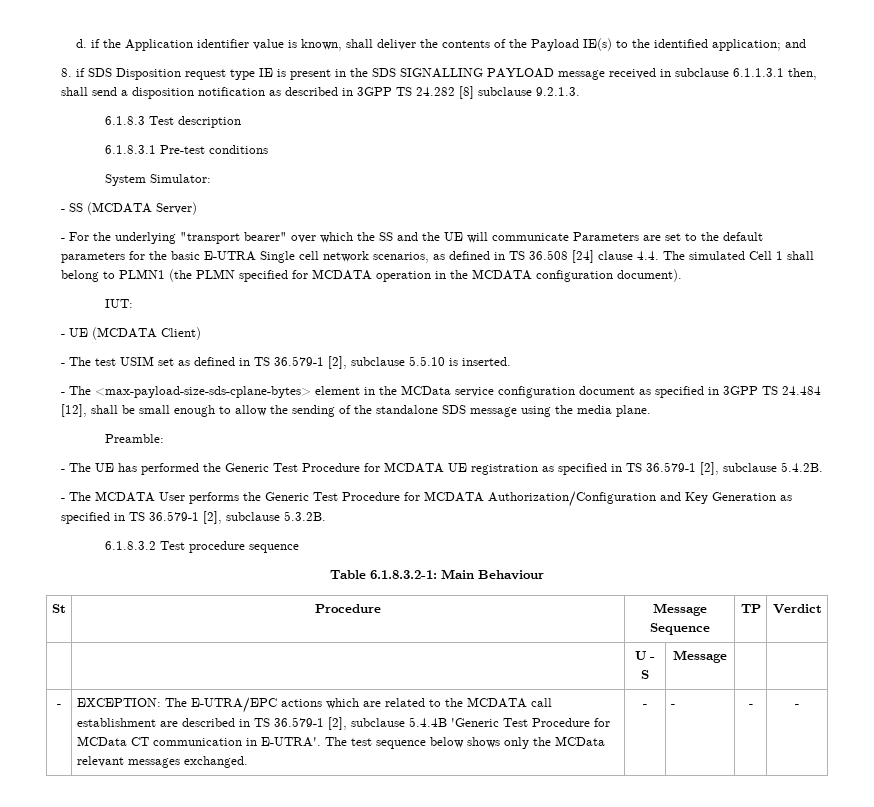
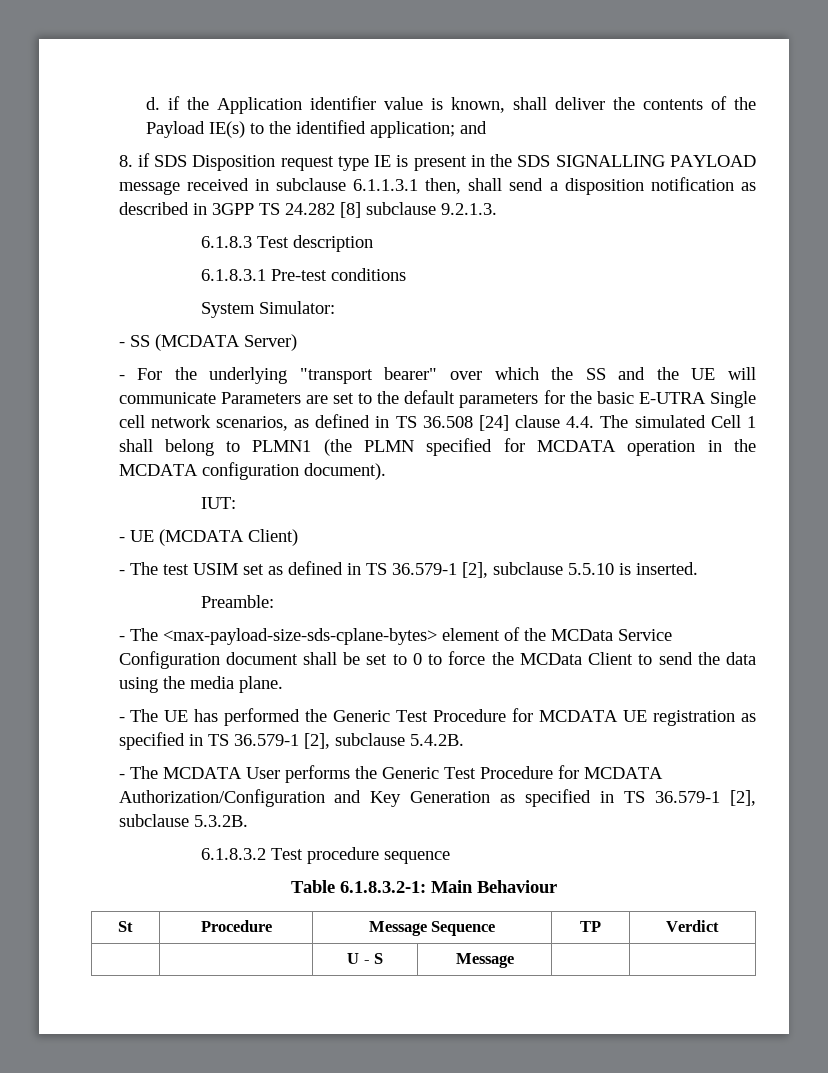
(511, 361) none -> [201,595,275,608] // Preamble:
[363,385,821,398] [60,404,517,417] in the MCData service configuration document as specified in 3GPP TS 24.484 [12], shall be small enough to allow the sending of the standalone SDS message -> [503,627,672,641] [118,651,757,669] of the MCData Service Configuration document shall be set to 0 to force the MCData Client to send the data
[105,434,165,443] // Preamble: -> (283, 684) none
[57,704,61,707] [76,697,552,713] [76,717,610,730] [76,736,605,749] [76,756,248,768] [643,704,647,707] [670,704,675,707] [748,704,753,707] [795,704,799,707] // - | EXCEPTION: The E-UTRA/EPC actions which are related to the MCDATA call establishment are described in TS 36.579-1 [2], subclause 5.4.4B 'Generic Test Procedure for MCData CT communication in E-UTRA'. The test sequence below shows only the MCData relevant messages exchanged. | - | - | - | - -> (514, 960) none

